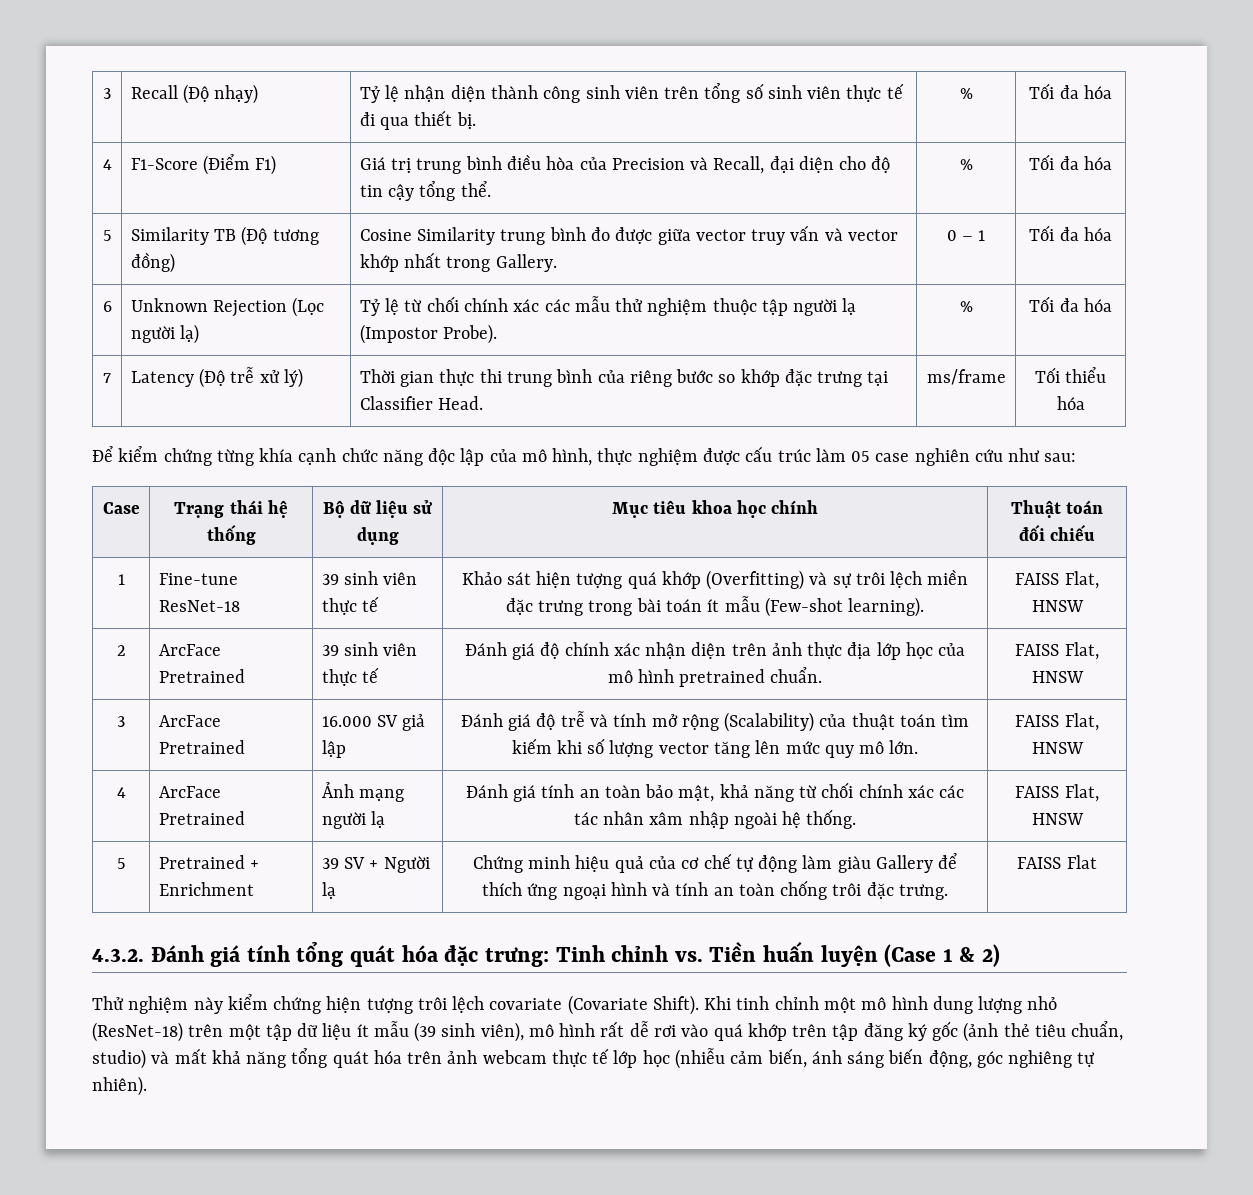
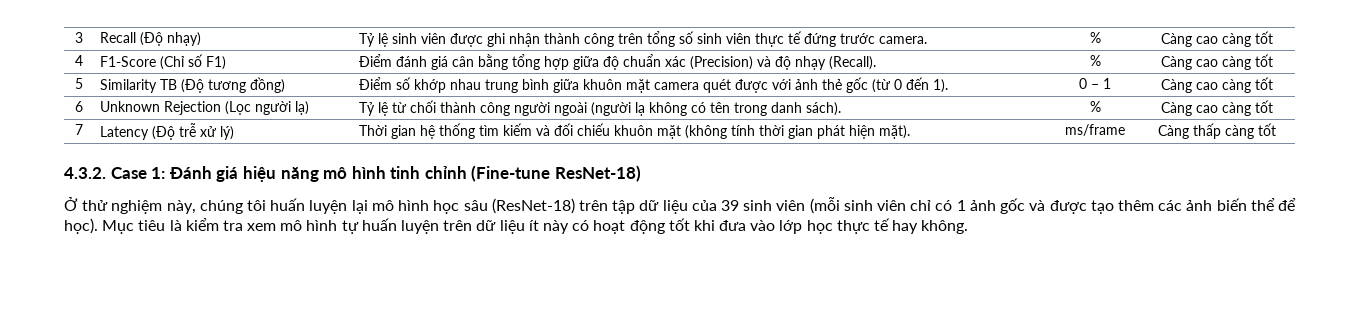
[404,85,659,103] nhận diện thành công sinh viên -> [392,33,615,47] sinh viên được ghi nhận thành công
[359,110,476,130] [959,88,973,99] [1029,83,1112,99] đi qua thiết bị. | % | Tối đa hóa -> [804,33,928,47] [1089,32,1101,43] [1160,31,1273,47] đứng trước camera. | % | Càng cao càng tốt
[203,154,251,175] (Điểm -> [160,54,204,70] (Chỉ số
[359,154,891,174] [359,181,491,201] [959,159,973,170] [1029,154,1112,170] Giá trị trung bình điều hòa của Precision và Recall, đại diện cho độ tin cậy tổng thể. | % | Tối đa hóa -> [359,54,877,70] [1089,55,1101,66] [1160,54,1273,70] Điểm đánh giá cân bằng tổng hợp giữa độ chuẩn xác (Precision) và độ nhạy (Recall). | % | Càng cao càng tốt
[359,225,898,245] [359,252,557,272] Cosine Similarity trung bình đo được giữa vector truy vấn và vector khớp nhất trong Gallery. -> [359,77,949,93] Điểm số khớp nhau trung bình giữa khuôn mặt camera quét được với ảnh thẻ gốc (từ 0 đến 1).
[1029,225,1112,241] Tối đa hóa -> [1160,77,1273,93] Càng cao càng tốt
[463,296,857,316] [359,324,498,344] [959,301,973,312] [1029,296,1112,312] chính xác các mẫu thử nghiệm thuộc tập người lạ (Impostor Probe). | % | Tối đa hóa -> [440,102,842,116] [1089,101,1101,112] [1160,100,1273,116] thành công người ngoài (người lạ không có tên trong danh sách). | % | Càng cao càng tốt
[439,369,889,387] [359,396,484,410] [926,369,1006,385] [1034,367,1107,383] [1056,396,1085,410] [92,446,1077,466] [102,502,140,514] [174,500,288,518] [206,525,256,545] [322,500,434,518] [356,527,399,545] [611,500,819,518] [1010,500,1104,518] [1018,525,1096,541] [117,574,125,585] [158,573,238,585] [158,600,240,612] [321,571,418,585] [321,596,380,615] [461,569,969,590] [505,596,925,617] [1015,571,1099,589] [1031,600,1084,612] [116,645,126,656] [158,644,221,656] [158,669,245,683] [321,642,418,656] [321,667,380,686] [464,642,966,660] [607,667,823,687] [1015,642,1099,660] [1031,671,1084,683] [117,716,125,727] [158,715,221,727] [158,740,245,754] [321,714,426,731] [321,740,346,758] [460,711,970,732] [511,738,919,758] [1015,713,1099,731] [1031,742,1084,754] [116,787,126,798] [158,786,221,798] [158,811,245,825] [321,782,405,802] [321,811,386,829] [465,782,965,802] [573,809,857,829] [1015,784,1099,802] [1031,813,1084,825] [116,858,126,869] [158,855,260,869] [158,882,254,896] [321,856,430,873] [321,882,336,899] [472,853,958,873] [482,880,948,900] [1017,855,1097,869] [92,941,1001,967] [92,994,1058,1015] [92,1021,1124,1042] [92,1048,1096,1069] [92,1076,147,1096] thực thi trung bình của riêng bước so khớp đặc trưng tại Classifier Head. | ms/frame | Tối thiểu hóa // Để kiểm chứng từng khía cạnh chức năng độc lập của mô hình, thực nghiệm được cấu trúc làm 05 case nghiên cứu như sau: // Case | Trạng thái hệ thống | Bộ dữ liệu sử dụng | Mục tiêu khoa học chính | Thuật toán đối chiếu // 1 | Fine-tune ResNet-18 | 39 sinh viên thực tế | Khảo sát hiện tượng quá khớp (Overfitting) và sự trôi lệch miền đặc trưng trong bài toán ít mẫu (Few-shot learning). | FAISS Flat, HNSW // 2 | ArcFace Pretrained | 39 sinh viên thực tế | Đánh giá độ chính xác nhận diện trên ảnh thực địa lớp học của mô hình pretrained chuẩn. | FAISS Flat, HNSW // 3 | ArcFace Pretrained | 16.000 SV giả lập | Đánh giá độ trễ và tính mở rộng (Scalability) của thuật toán tìm kiếm khi số lượng vector tăng lên mức quy mô lớn. | FAISS Flat, HNSW // 4 | ArcFace Pretrained | Ảnh mạng người lạ | Đánh giá tính an toàn bảo mật, khả năng từ chối chính xác các tác nhân xâm nhập ngoài hệ thống. | FAISS Flat, HNSW // 5 | Pretrained + Enrichment | 39 SV + Người lạ | Chứng minh hiệu quả của cơ chế tự động làm giàu Gallery để thích ứng ngoại hình và tính an toàn chống trôi đặc trưng. | FAISS Flat // 4.3.2. Đánh giá tính tổng quát hóa đặc trưng: Tinh chỉnh vs. Tiền huấn luyện (Case 1 & 2) // Thử nghiệm này kiểm chứng hiện tượng trôi lệch covariate (Covariate Shift). Khi tinh chỉnh một mô hình dung lượng nhỏ (ResNet-18) trên một tập dữ liệu ít mẫu (39 sinh viên), mô hình rất dễ rơi vào quá khớp trên tập đăng ký gốc (ảnh thẻ tiêu chuẩn, studio) và mất khả năng tổng quát hóa trên ảnh webcam thực tế lớp học (nhiễu cảm biến, ánh sáng biến động, góc nghiêng tự nhiên). -> [420,123,911,139] [1065,124,1125,136] [1157,123,1276,139] [64,165,642,182] [64,197,1296,214] [64,218,969,234] hệ thống tìm kiếm và đối chiếu khuôn mặt (không tính thời gian phát hiện mặt). | ms/frame | Càng thấp càng tốt // 4.3.2. Case 1: Đánh giá hiệu năng mô hình tinh chỉnh (Fine-tune ResNet-18) // Ở thử nghiệm này, chúng tôi huấn luyện lại mô hình học sâu (ResNet-18) trên tập dữ liệu của 39 sinh viên (mỗi sinh viên chỉ có 1 ảnh gốc và được tạo thêm các ảnh biến thể để học). Mục tiêu là kiểm tra xem mô hình tự huấn luyện trên dữ liệu ít này có hoạt động tốt khi đưa vào lớp học thực tế hay không.

